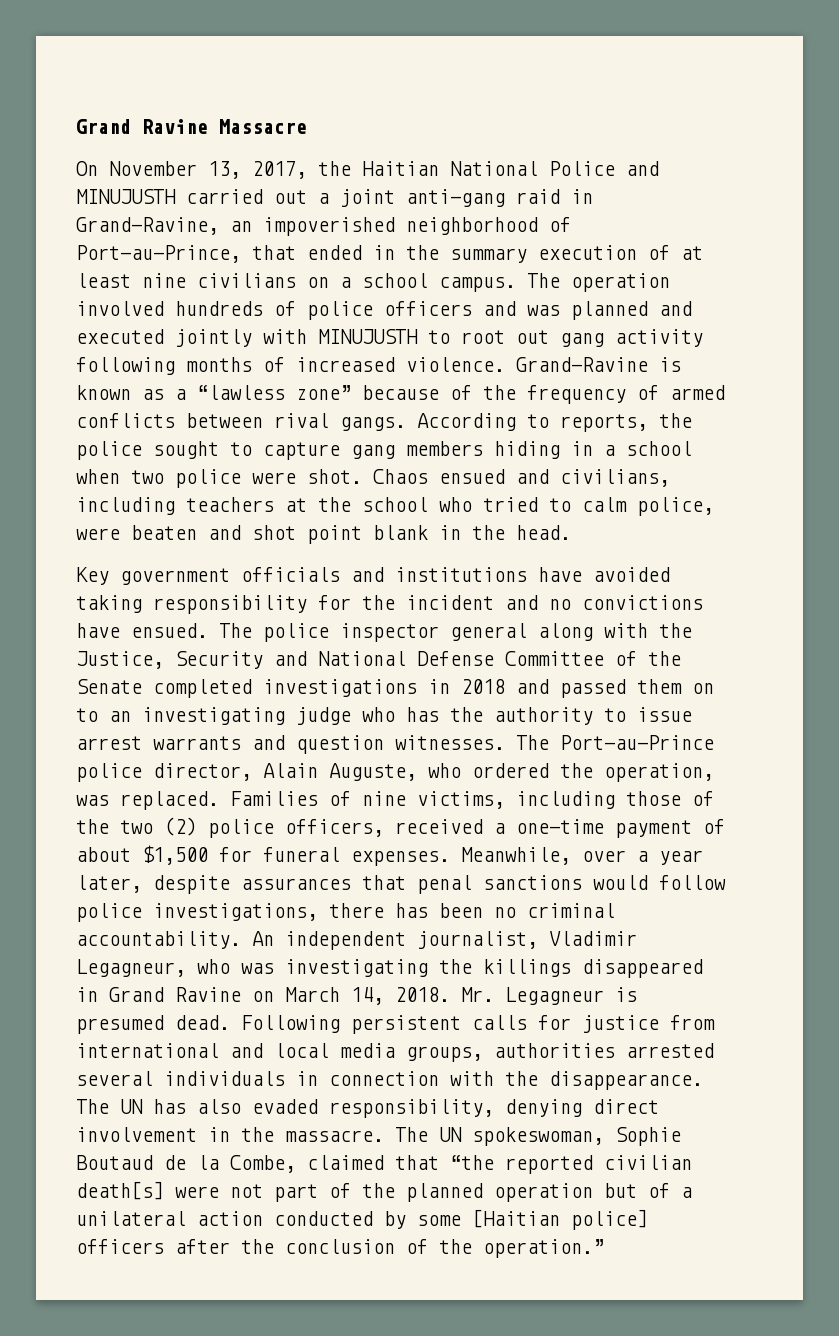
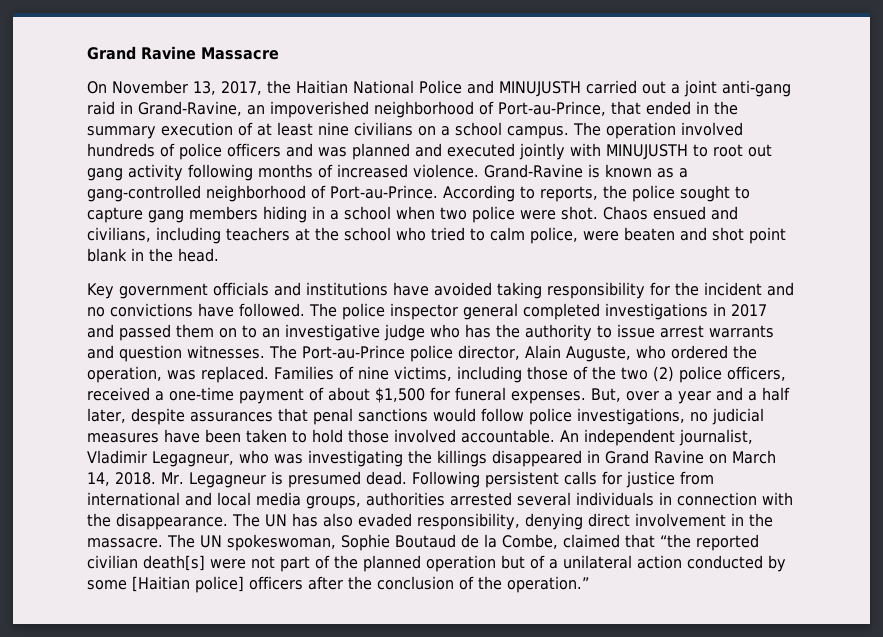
[197,385,725,404] [76,413,406,431] “lawless zone” because of the frequency of armed conflicts between rival gangs. -> [87,185,438,202] gang-controlled neighborhood of Port-au-Prince.
[131,623,208,638] ensued. -> [239,303,305,317] followed.
[538,623,692,641] [76,651,681,669] [76,679,142,694] along with the Justice, Security and National Defense Committee of the Senate -> (518, 311) none
[461,679,505,694] 2018 -> [731,304,767,317] 2017
[142,707,285,725] investigating -> [285,324,380,341] investigative
[461,847,571,865] Meanwhile, -> [591,388,621,402] But,
(703, 857) none -> [716,387,790,401] and a half
[329,903,615,918] [76,931,241,949] there has been no criminal accountability. -> [690,408,764,425] [87,429,555,443] no judicial measures have been taken to hold those involved accountable.

